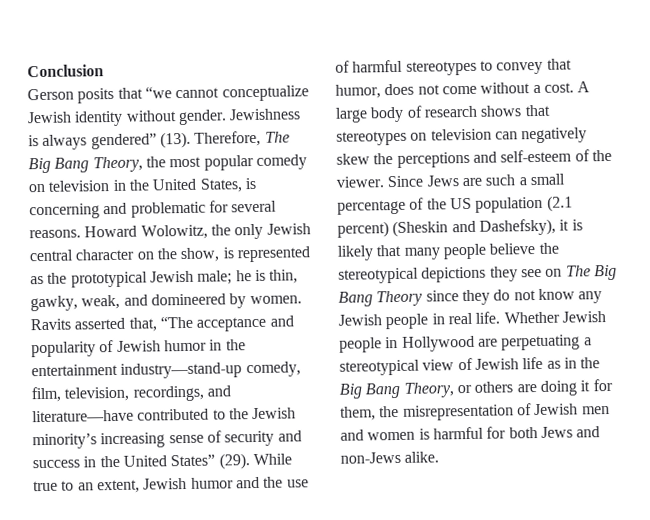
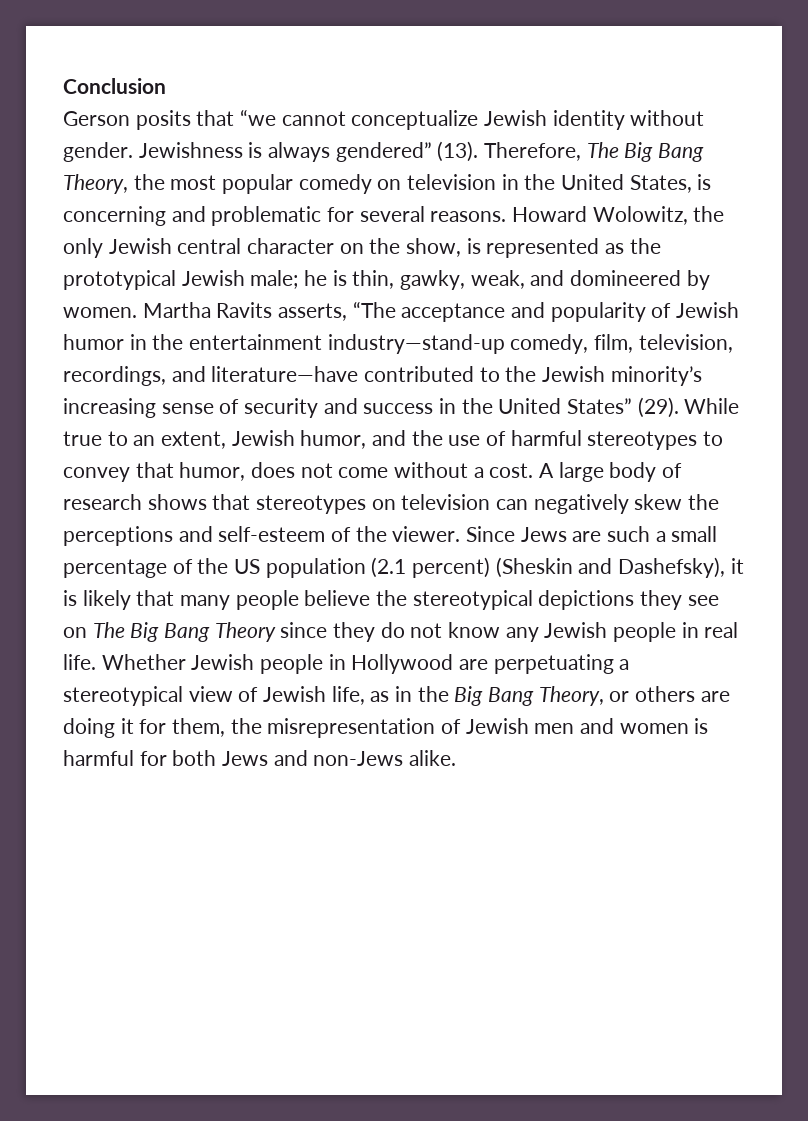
[30,317,157,332] Ravits asserted that, -> [142,302,348,321] Martha Ravits asserts,
[190,477,234,489] humor -> [300,430,367,449] humor,
[522,356,544,370] life -> [331,686,365,705] life,

